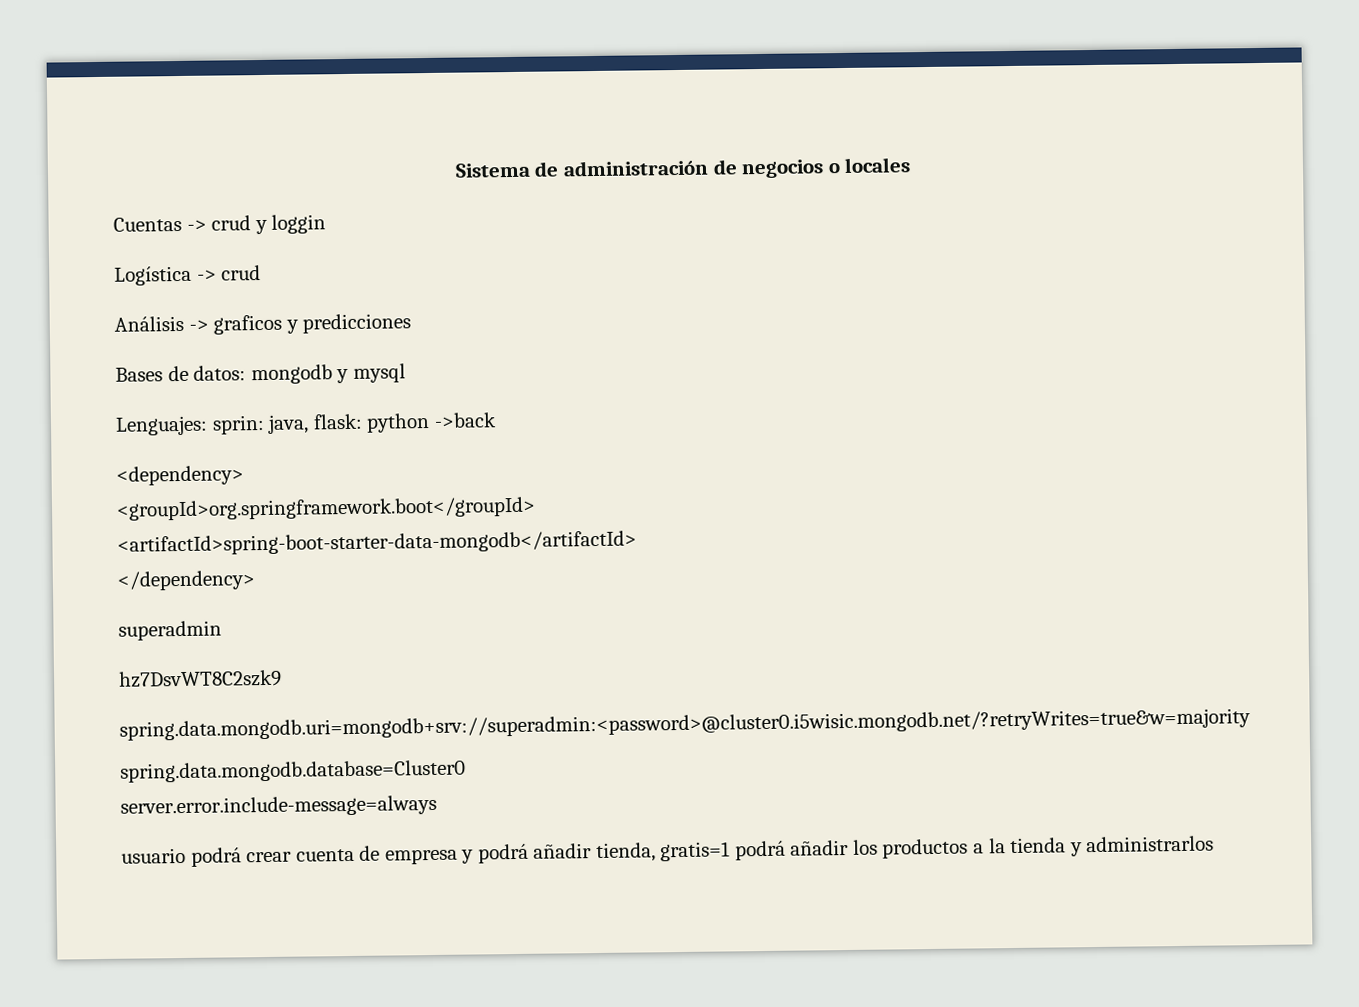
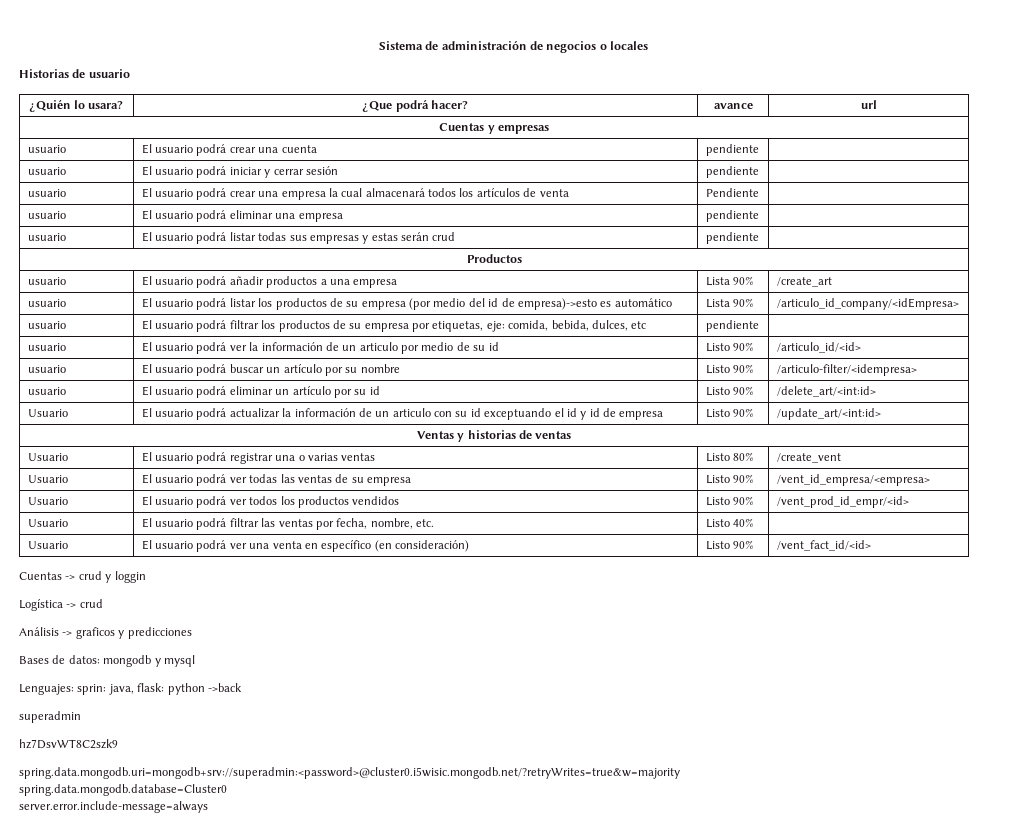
(912, 165) none -> [19,69,130,78] [28,100,124,112] [362,100,468,112] [713,103,753,109] [860,100,877,109] [439,123,549,134] [27,145,66,153] [141,144,317,156] [705,144,759,156] [27,167,66,175] [141,166,338,178] [705,166,759,178] [27,189,66,197] [141,188,569,200] [705,188,759,197] [27,211,66,219] [141,210,343,222] [705,210,759,222] [27,233,66,241] [141,232,456,244] [705,232,759,244] [466,254,522,263] [27,277,66,285] [141,276,398,288] [705,276,755,286] [776,277,832,287] [27,299,66,307] [141,298,672,310] [705,298,755,308] [776,298,959,310] [27,321,66,329] [141,320,647,332] [705,320,759,332] [27,343,66,351] [141,342,499,354] [705,342,755,352] [776,342,861,353] [27,365,66,373] [141,364,400,376] [705,364,755,374] [776,364,917,376] [27,387,66,395] [141,386,380,398] [705,386,755,396] [776,386,876,397] [27,409,68,417] [141,408,664,420] [705,408,755,418] [776,408,881,420] [416,430,572,442] [27,453,68,461] [141,452,376,464] [705,452,755,462] [776,453,841,463] [27,475,68,483] [141,474,412,486] [705,474,755,484] [776,474,930,486] [27,497,68,505] [141,496,400,508] [705,496,755,506] [776,496,909,508] [27,519,68,527] [141,518,435,530] [705,518,755,528] [27,541,68,549] [141,540,470,552] [705,540,755,550] [776,540,871,551] // Historias de usuario // ¿Quién lo usara? | ¿Que podrá hacer? | avance | url // Cuentas y empresas // usuario | El usuario podrá crear una cuenta | pendiente | // usuario | El usuario podrá iniciar y cerrar sesión | pendiente | // usuario | El usuario podrá crear una empresa la cual almacenará todos los artículos de venta | Pendiente | // usuario | El usuario podrá eliminar una empresa | pendiente | // usuario | El usuario podrá listar todas sus empresas y estas serán crud | pendiente | // Productos // usuario | El usuario podrá añadir productos a una empresa | Lista 90% | /create_art // usuario | El usuario podrá listar los productos de su empresa (por medio del id de empresa)->esto es automático | Lista 90% | /articulo_id_company/<idEmpresa> // usuario | El usuario podrá filtrar los productos de su empresa por etiquetas, eje: comida, bebida, dulces, etc | pendiente | // usuario | El usuario podrá ver la información de un articulo por medio de su id | Listo 90% | /articulo_id/<id> // usuario | El usuario podrá buscar un artículo por su nombre | Listo 90% | /articulo-filter/<idempresa> // usuario | El usuario podrá eliminar un artículo por su id | Listo 90% | /delete_art/<int:id> // Usuario | El usuario podrá actualizar la información de un articulo con su id exceptuando el id y id de empresa | Listo 90% | /update_art/<int:id> // Ventas y historias de ventas // Usuario | El usuario podrá registrar una o varias ventas | Listo 80% | /create_vent // Usuario | El usuario podrá ver todas las ventas de su empresa | Listo 90% | /vent_id_empresa/<empresa> // Usuario | El usuario podrá ver todos los productos vendidos | Listo 90% | /vent_prod_id_empr/<id> // Usuario | El usuario podrá filtrar las ventas por fecha, nombre, etc. | Listo 40% | // Usuario | El usuario podrá ver una venta en específico (en consideración) | Listo 90% | /vent_fact_id/<id>
[116,465,244,486] [116,496,536,521] [117,530,637,556] [117,570,256,591] // <dependency> // <groupId>org.springframework.boot</groupId> // <artifactId>spring-boot-starter-data-mongodb</artifactId> // </dependency> -> (242, 687) none
[121,835,1215,867] // usuario podrá crear cuenta de empresa y podrá añadir tienda, gratis=1 podrá añadir los productos a la tienda y administrarlos -> (208, 807) none

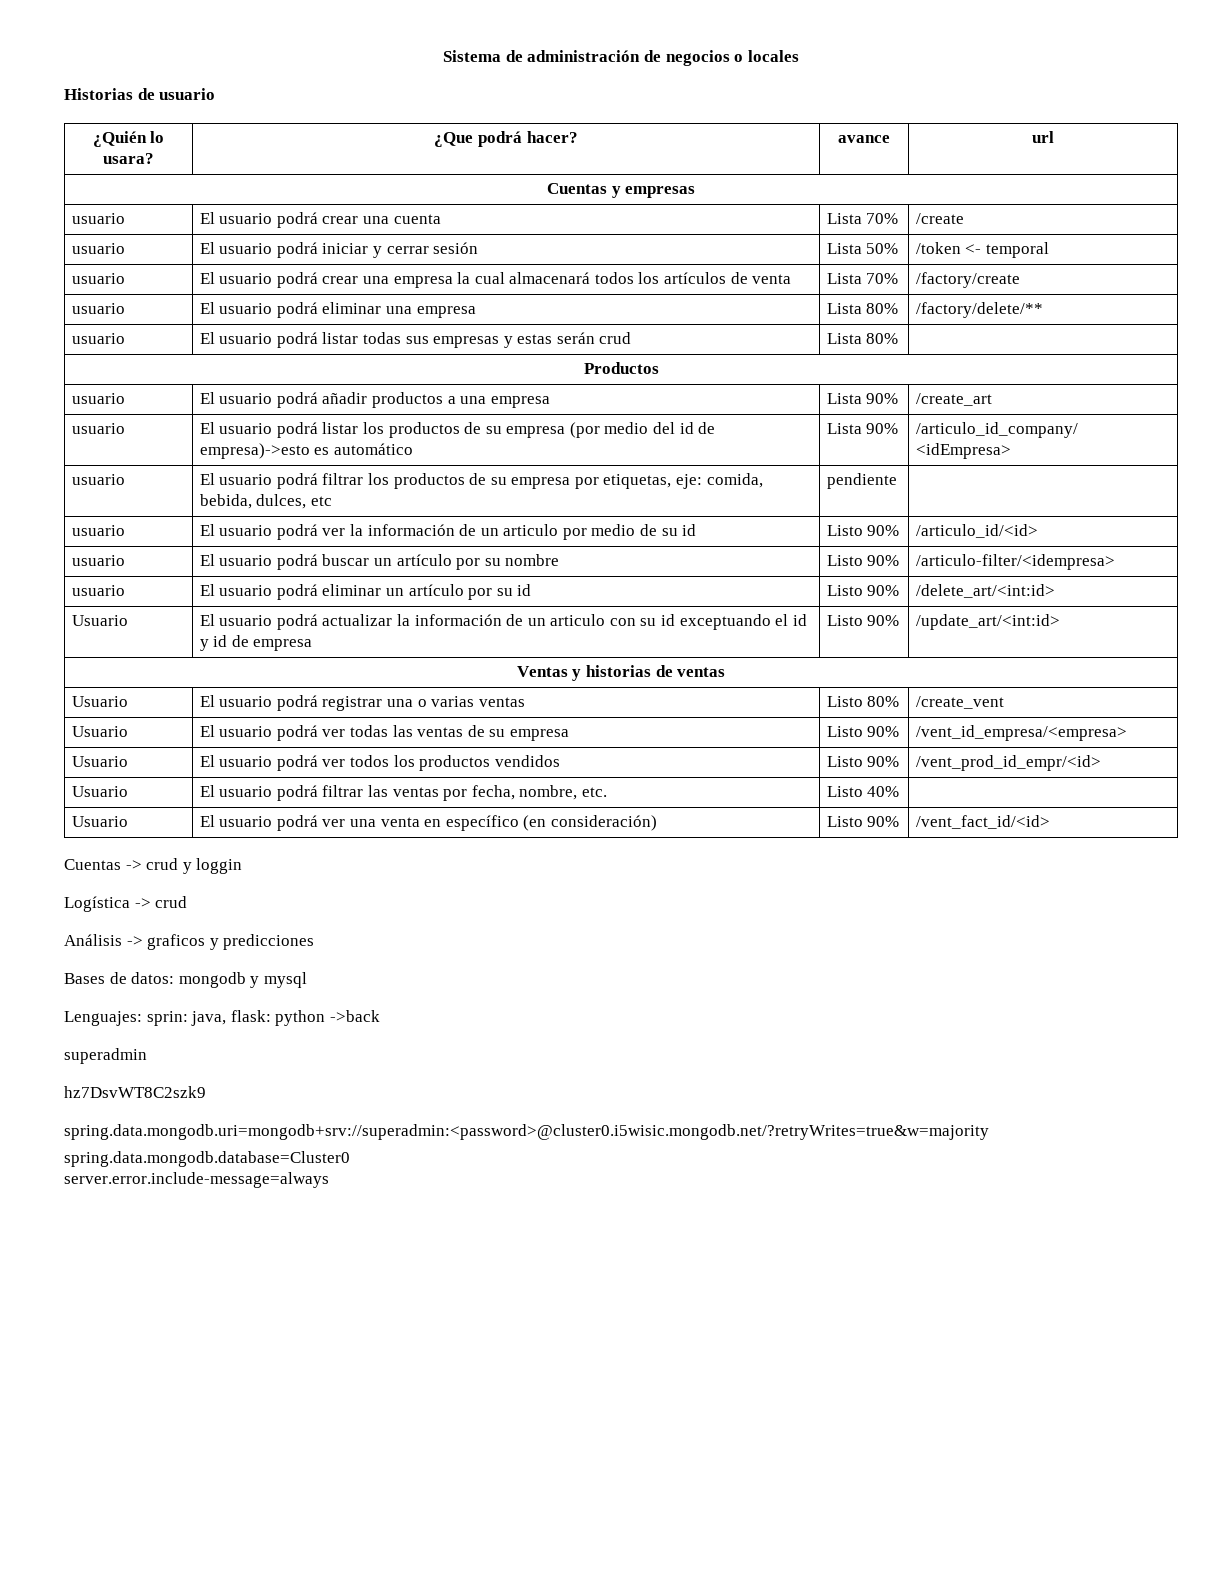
[705,144,759,156] pendiente | -> [826,213,899,224] [915,213,964,224] Lista 70% | /create
[705,166,759,178] pendiente | -> [826,243,899,254] [915,242,1049,258] Lista 50% | /token <- temporal
[705,188,759,197] Pendiente | -> [826,273,899,284] [915,272,1020,288] Lista 70% | /factory/create
[705,210,759,222] pendiente | -> [826,303,899,314] [915,302,1043,318] Lista 80% | /factory/delete/**
[705,232,759,244] pendiente -> [826,333,899,344] Lista 80%

